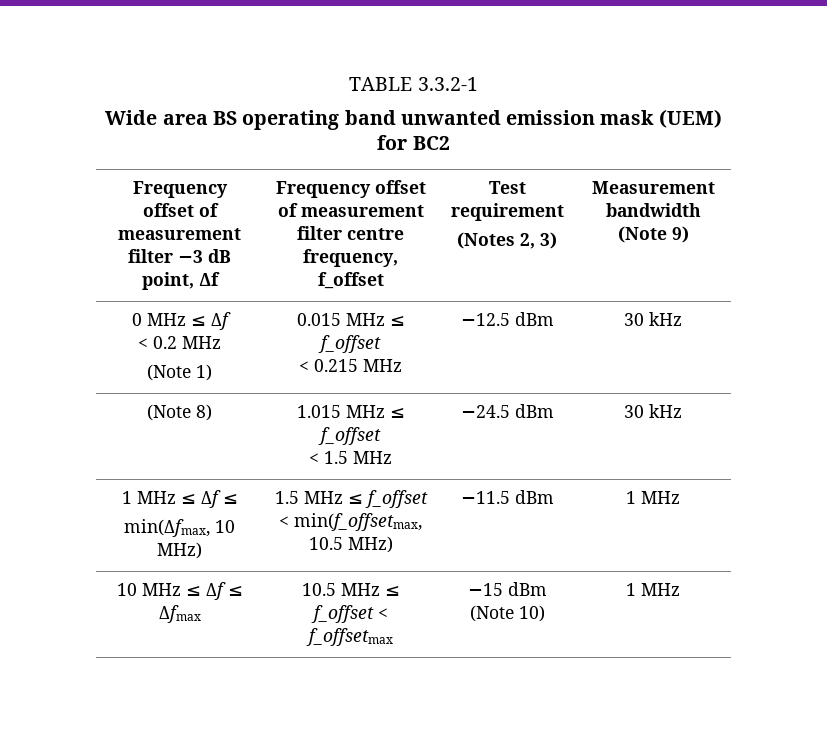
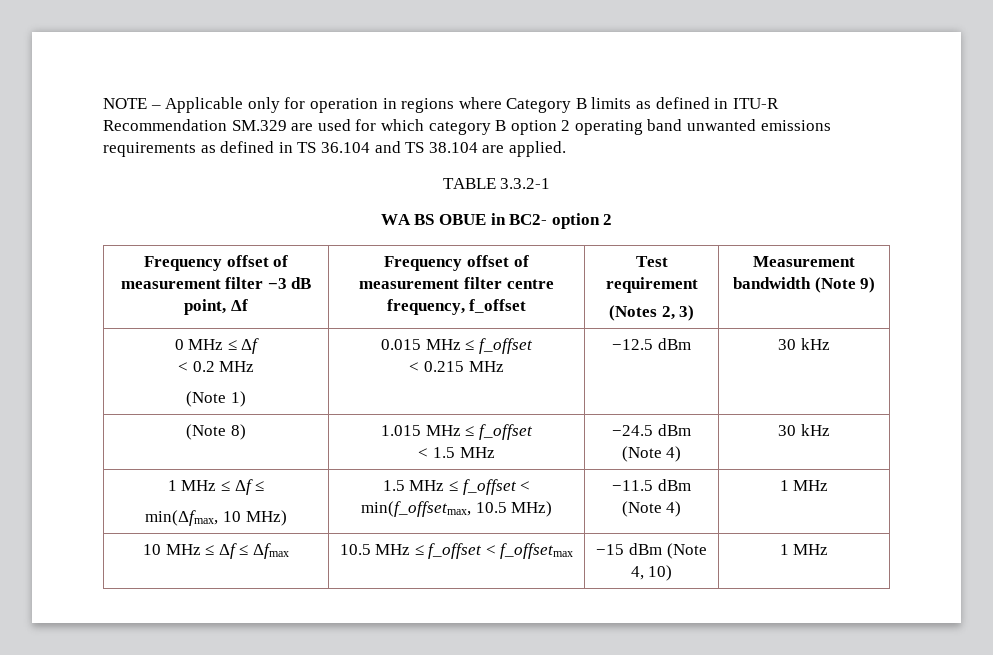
[349,77,478,91] [105,109,722,130] [377,135,450,150] TABLE 3.3.2-1 // Wide area BS operating band unwanted emission mask (UEM) for BC2 -> [103,97,779,113] [103,119,831,135] [103,141,566,157] [442,178,551,189] [380,213,613,229] NOTE – Applicable only for operation in regions where Category B limits as defined in ITU-R Recommendation SM.329 are used for which category B option 2 operating band unwanted emissions requirements as defined in TS 36.104 and TS 38.104 are applied. // TABLE 3.3.2-1 // WA BS OBUE in BC2- option 2
(554, 411) none -> [621,446,682,462] (Note 4)
(554, 497) none -> [621,501,682,517] (Note 4)
(514, 613) none -> [630,566,644,580] 4,

